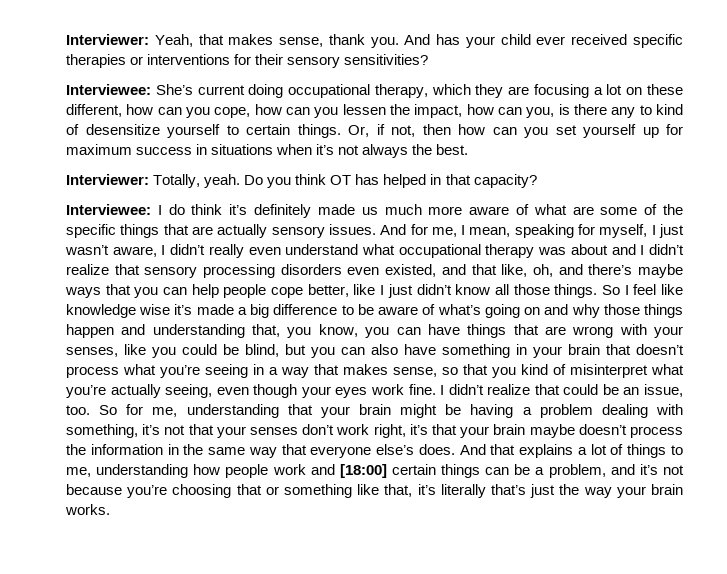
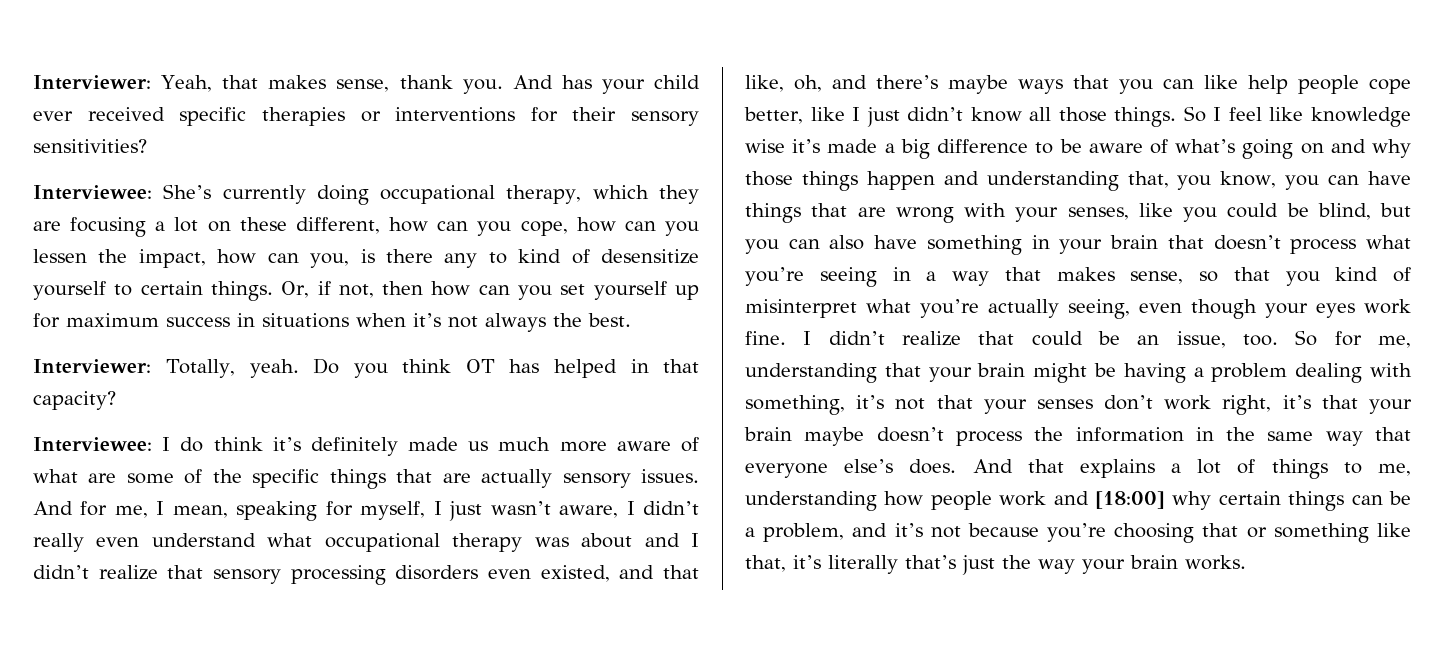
[197,85,245,95] current -> [222,185,306,204] currently
(188, 291) none -> [1204,75,1238,89] like
(387, 471) none -> [1172,491,1212,510] why

